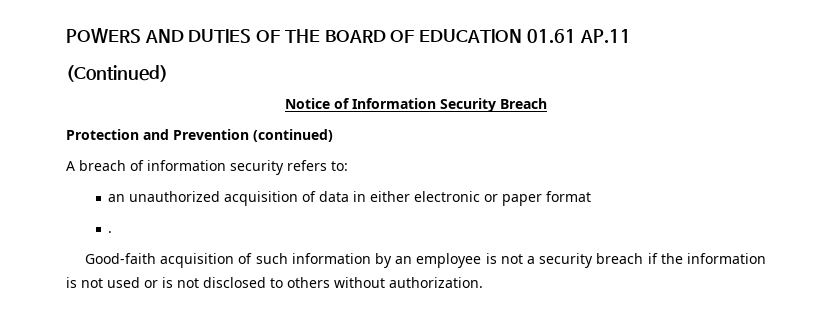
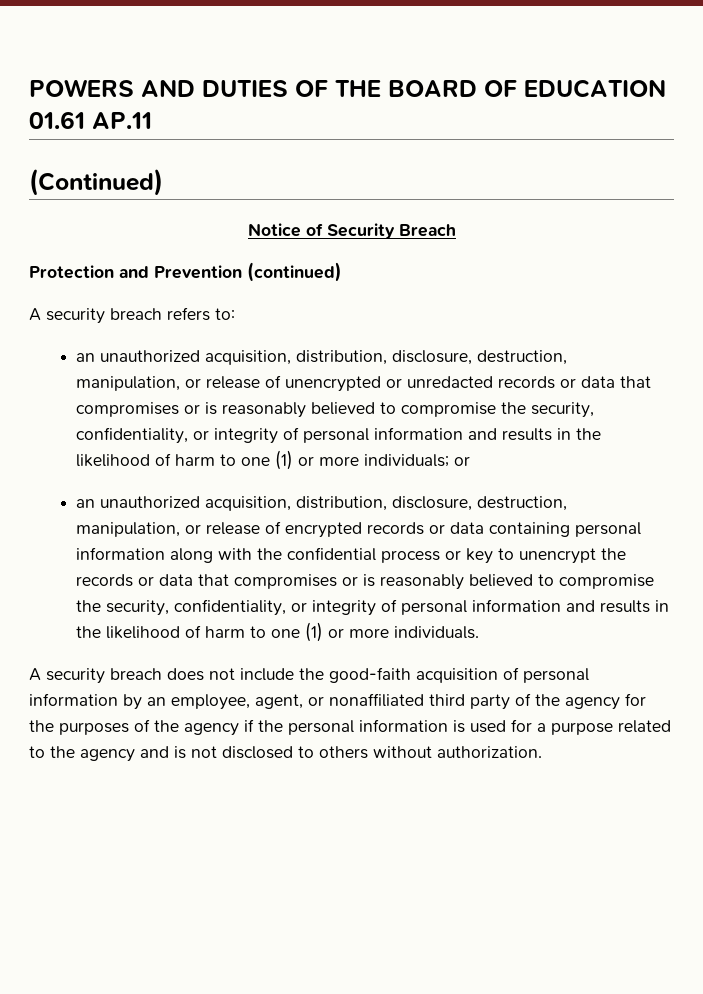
[352,98,436,109] Information -> (323, 229) none
[79,160,284,175] breach of information security -> [46,308,162,324] security breach
[224,191,592,206] [108,231,113,233] [85,253,644,268] acquisition of data in either electronic or paper format // . // Good-faith acquisition of such information by an employee is not a security breach -> [205,350,568,365] [76,375,652,392] [76,402,595,418] [76,427,602,444] [76,450,471,470] [76,496,568,511] [76,521,642,538] [76,547,627,564] [76,574,655,590] [76,599,670,616] [76,622,480,642] [29,667,589,684] [29,693,646,710] [29,719,239,736] acquisition, distribution, disclosure, destruction, manipulation, or release of unencrypted or unredacted records or data that compromises or is reasonably believed to compromise the security, confidentiality, or integrity of personal information and results in the likelihood of harm to one (1) or more individuals; or // an unauthorized acquisition, distribution, disclosure, destruction, manipulation, or release of encrypted records or data containing personal information along with the confidential process or key to unencrypt the records or data that compromises or is reasonably believed to compromise the security, confidentiality, or integrity of personal information and results in the likelihood of harm to one (1) or more individuals. // A security breach does not include the good-faith acquisition of personal information by an employee, agent, or nonaffiliated third party of the agency for the purposes of the agency
(683, 258) none -> [288,720,354,735] personal
[81,277,158,288] not used or -> [470,719,671,735] [29,746,169,762] used for a purpose related to the agency and

